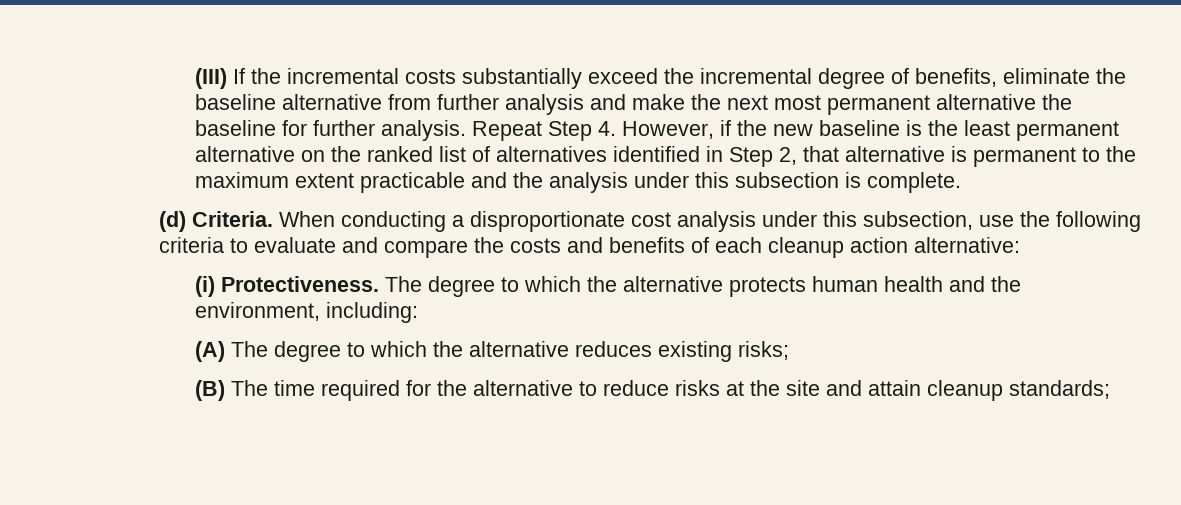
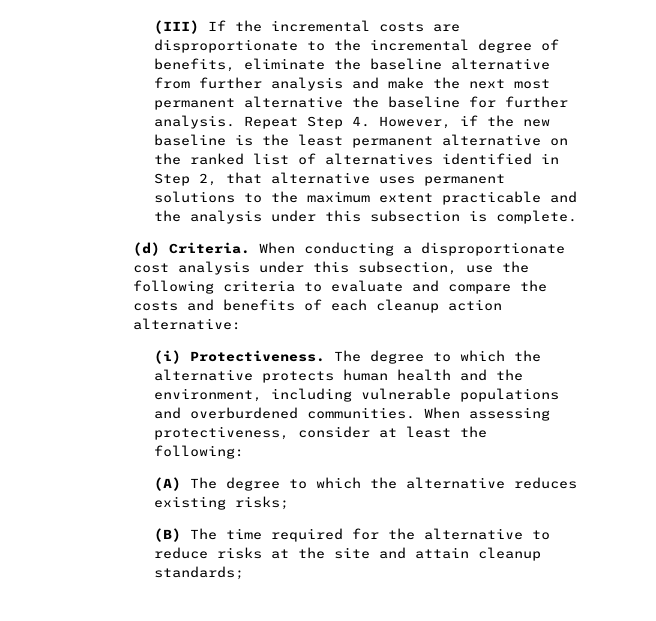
[462,68,659,89] substantially exceed -> [432,24,460,32] [153,39,325,53] are disproportionate to
[951,146,1077,167] is permanent -> [378,174,505,186] [153,191,235,203] uses permanent solutions
[326,302,419,323] including: -> [270,388,559,402] [153,407,550,421] [153,426,487,440] [153,445,244,459] including vulnerable populations and overburdened communities. When assessing protectiveness, consider at least the following:

